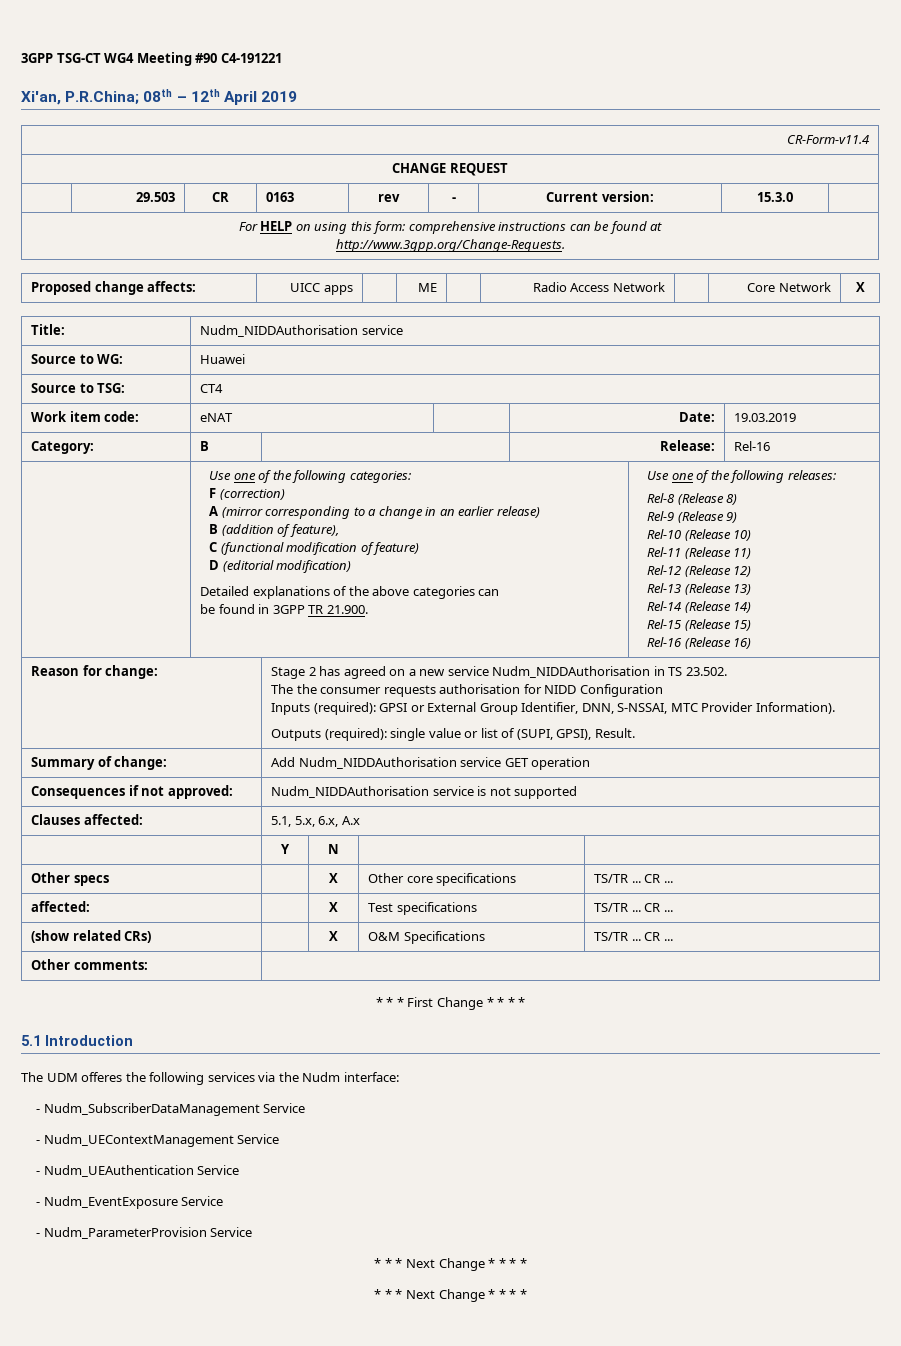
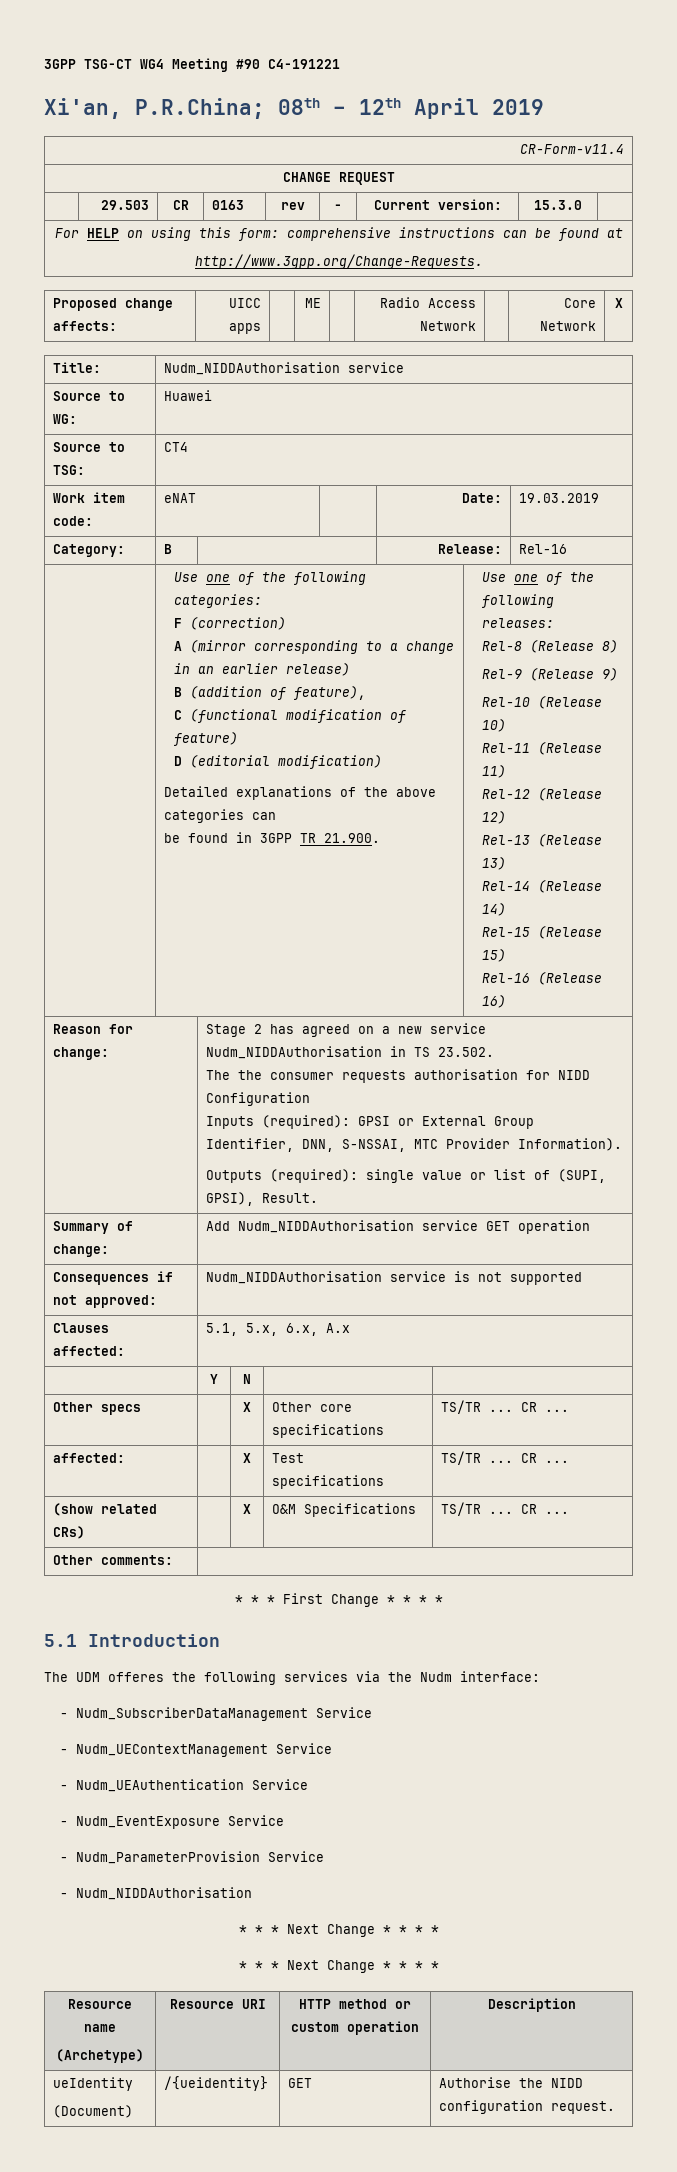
(253, 1232) none -> [59,1887,252,1900] // - Nudm_NIDDAuthorisation
(527, 1294) none -> [68,1999,132,2009] [84,2024,116,2032] [56,2049,144,2063] [169,1999,266,2009] [299,1999,411,2009] [291,2021,419,2035] [487,1998,576,2012] [53,2077,134,2091] [53,2105,134,2118] [164,2076,269,2091] [288,2078,313,2088] [439,2077,584,2088] [439,2100,616,2114] // Resource name // (Archetype) | Resource URI | HTTP method or custom operation | Description // ueIdentity // (Document) | /{ueidentity} | GET | Authorise the NIDD configuration request.

